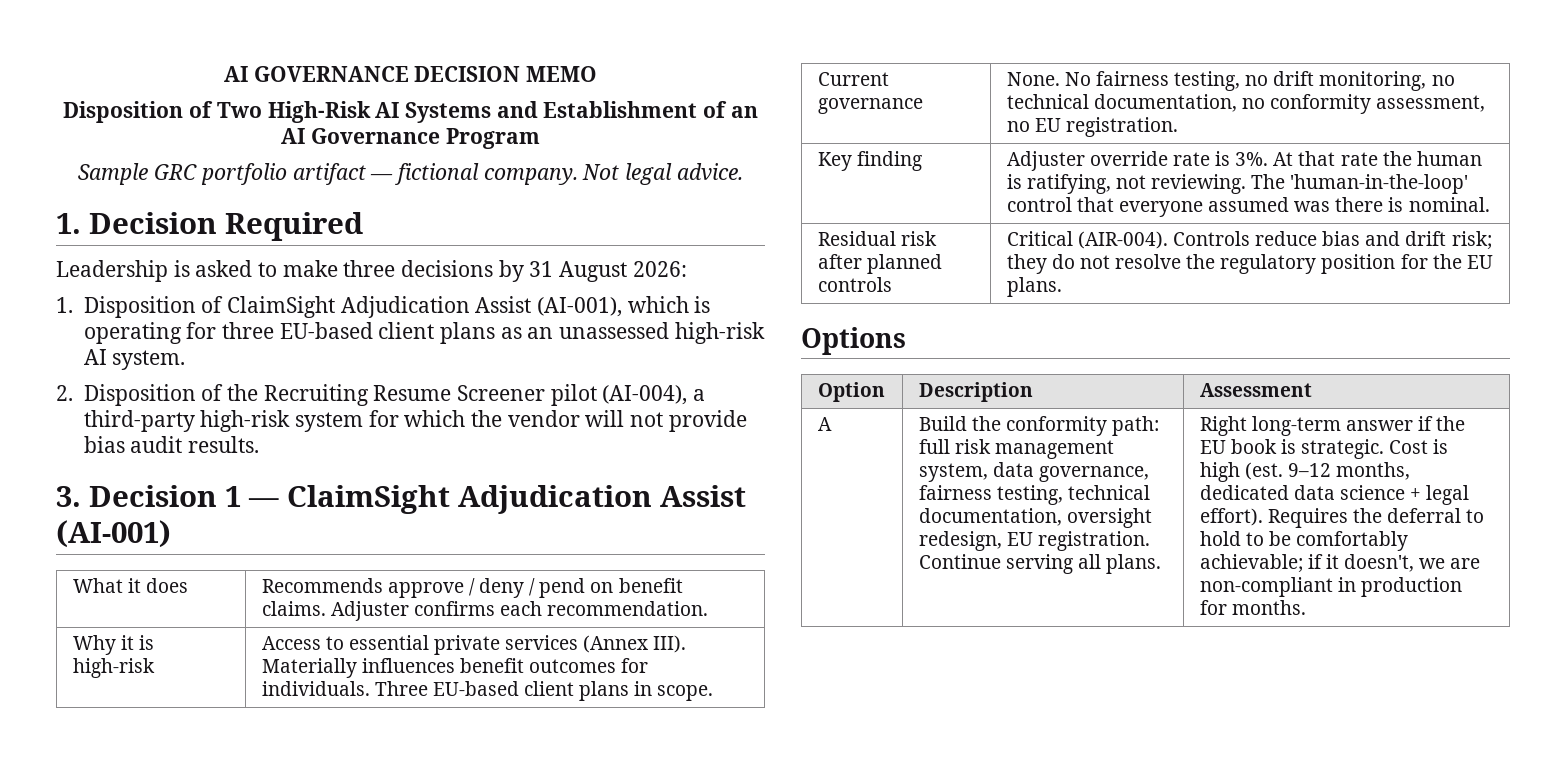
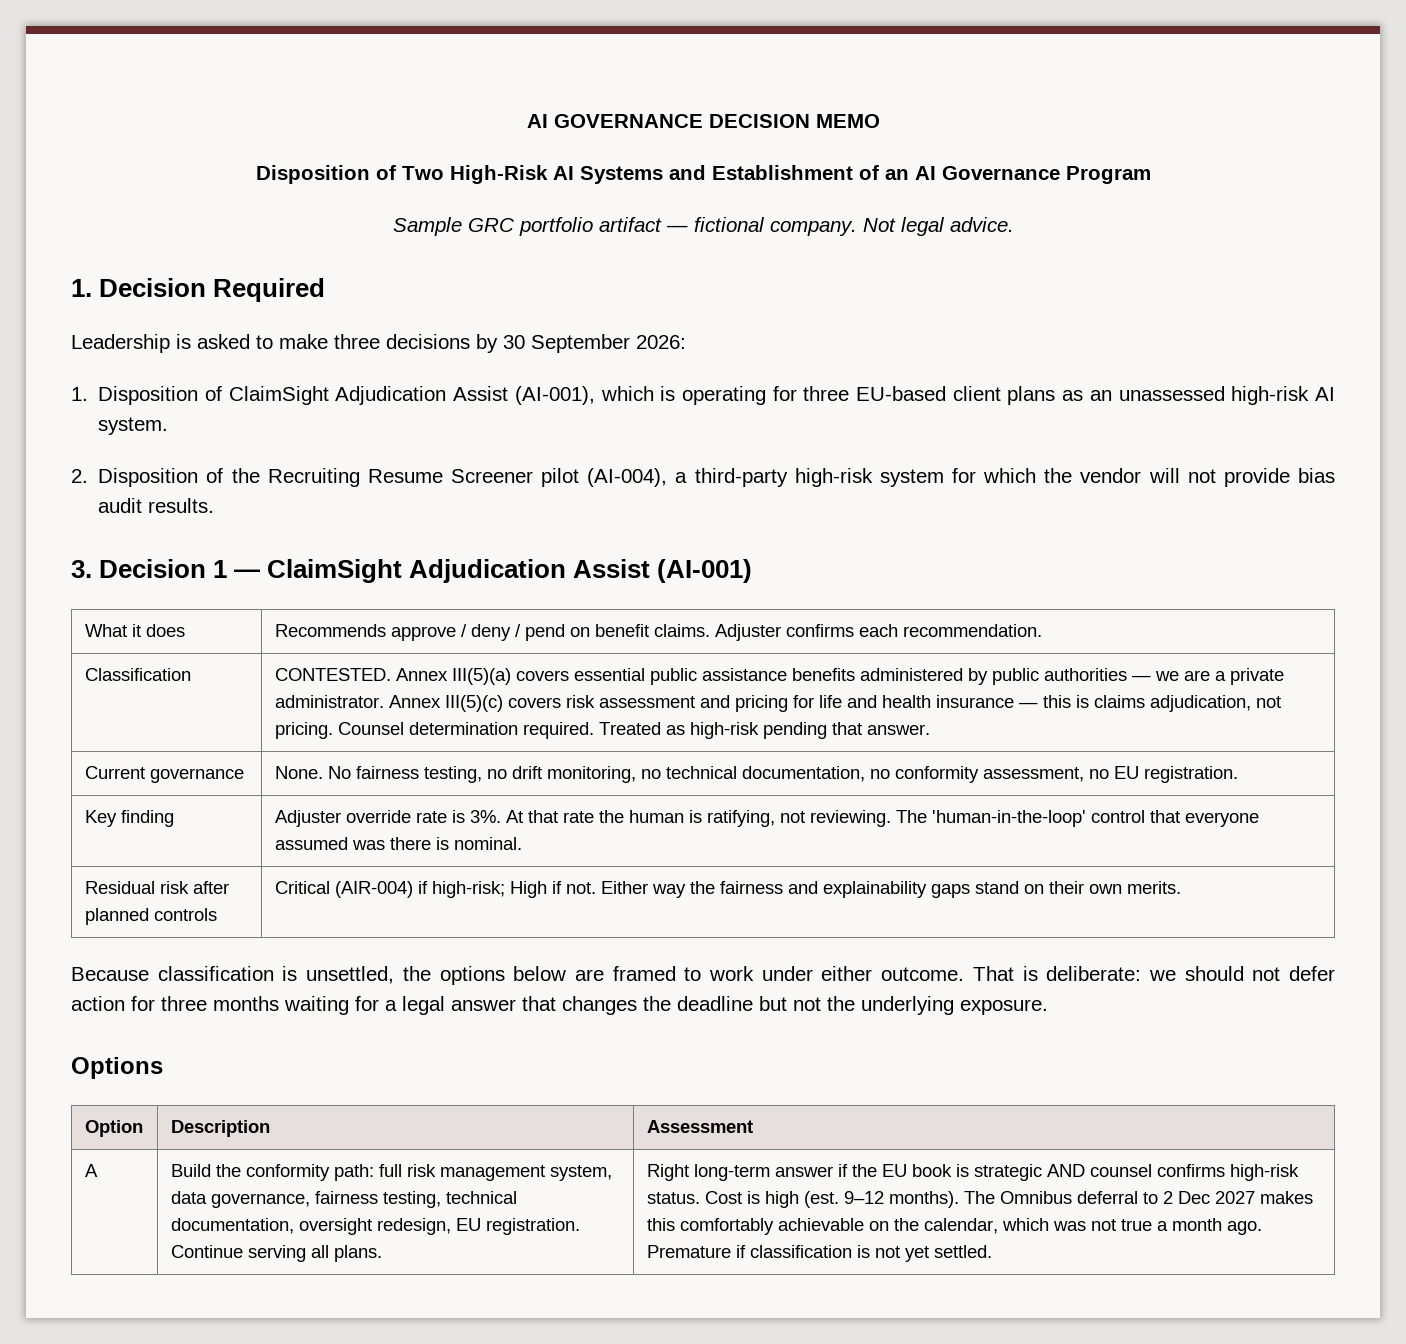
[529,261,628,282] 31 August -> [503,334,630,353] 30 September
[72,635,154,655] [72,658,155,678] [261,635,687,655] [261,658,649,678] [261,681,714,701] Why it is high-risk | Access to essential private services (Annex III). Materially influences benefit outcomes for individuals. Three EU-based client plans in scope. -> [84,668,191,681] [274,668,1284,685] [274,695,1281,712] [274,722,930,739] Classification | CONTESTED. Annex III(5)(a) covers essential public assistance benefits administered by public authorities — we are a private administrator. Annex III(5)(c) covers risk assessment and pricing for life and health insurance — this is claims adjudication, not pricing. Counsel determination required. Treated as high-risk pending that answer.
[1077,231,1492,250] [1006,254,1493,274] [1006,277,1062,297] (AIR-004). Controls reduce bias and drift risk; they do not resolve the regulatory position for the EU plans. -> [334,881,1181,898] [71,966,1336,985] [71,996,1048,1015] (AIR-004) if high-risk; High if not. Either way the fairness and explainability gaps stand on their own merits. // Because classification is unsettled, the options below are framed to work under either outcome. That is deliberate: we should not defer action for three months waiting for a legal answer that changes the deadline but not the underlying exposure.
[1301,439,1385,459] strategic. -> [973,1164,1299,1181] [646,1192,700,1204] strategic AND counsel confirms high-risk status.
[1336,462,1411,480] [1199,485,1470,505] [1199,508,1485,528] [1199,531,1409,551] [1199,554,1481,573] [1199,577,1462,597] [1199,600,1306,615] months, dedicated data science + legal effort). Requires the deferral to hold to be comfortably achievable; if it doesn't, we are non-compliant in production for months. -> [888,1191,1313,1208] [646,1218,1262,1235] [646,1245,992,1262] months). The Omnibus deferral to 2 Dec 2027 makes this comfortably achievable on the calendar, which was not true a month ago. Premature if classification is not yet settled.

